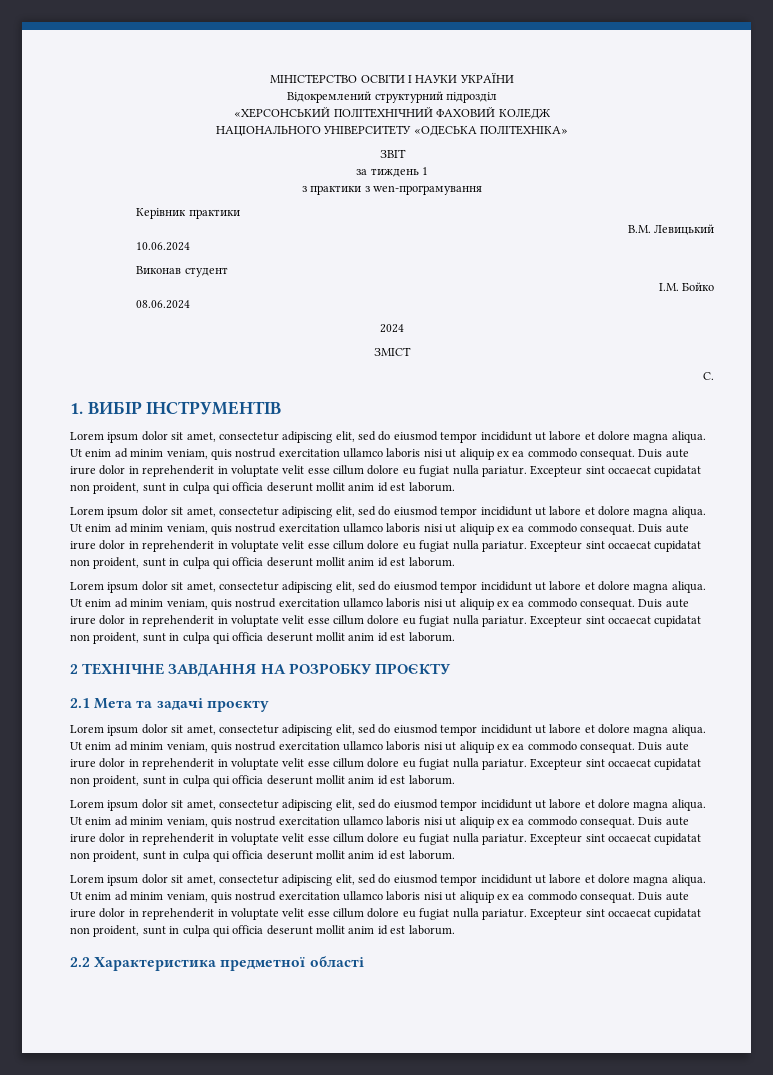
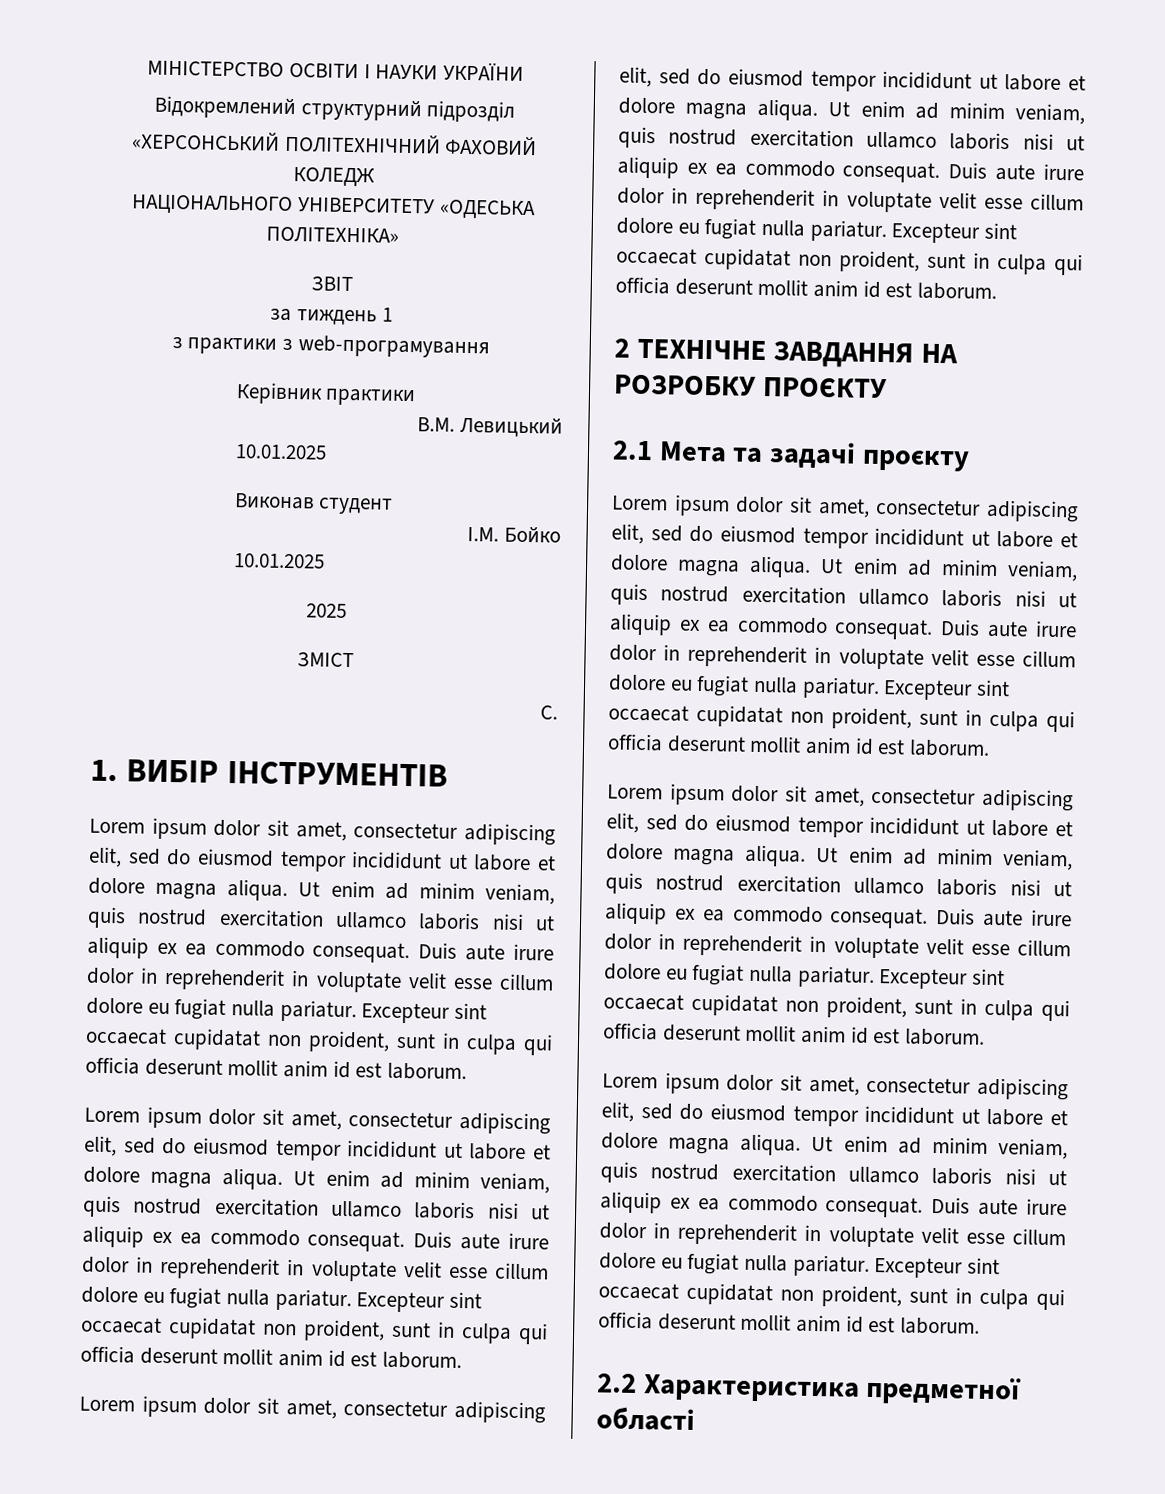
[373,185,483,195] wen-програмування -> [297,335,490,359] web-програмування
[136,242,191,251] 10.06.2024 -> [234,444,327,460] 10.01.2025
[136,300,191,309] [380,324,404,333] 08.06.2024 // 2024 -> [232,553,325,569] [306,603,347,618] 10.01.2025 // 2025

